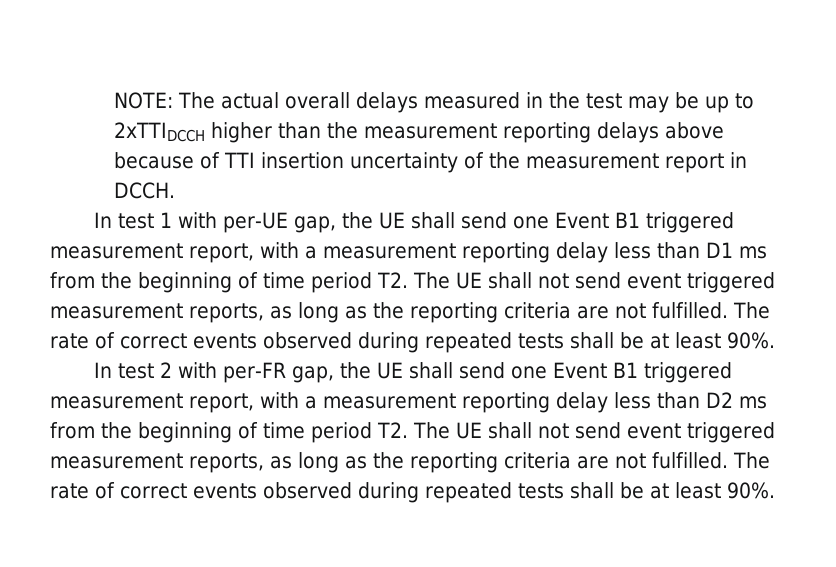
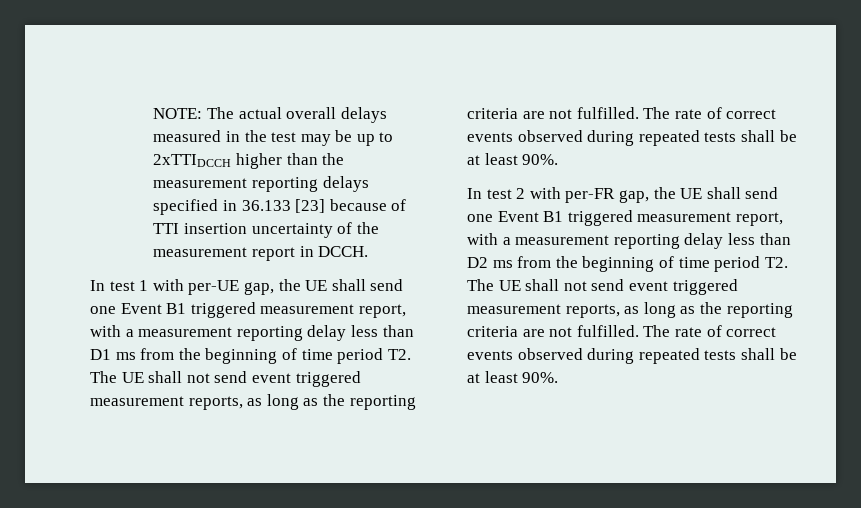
[664,122,724,139] above -> [153,199,326,215] specified in 36.133 [23]

